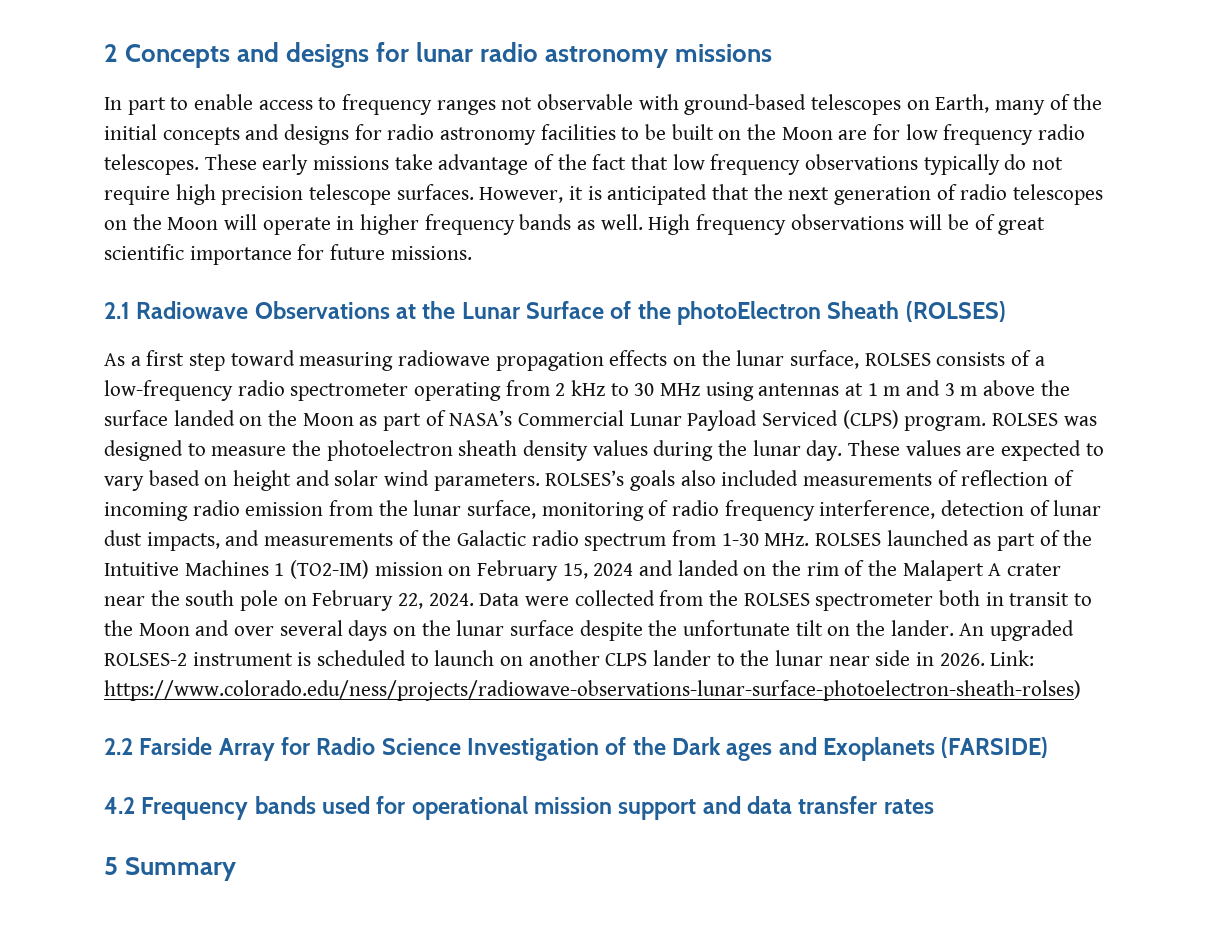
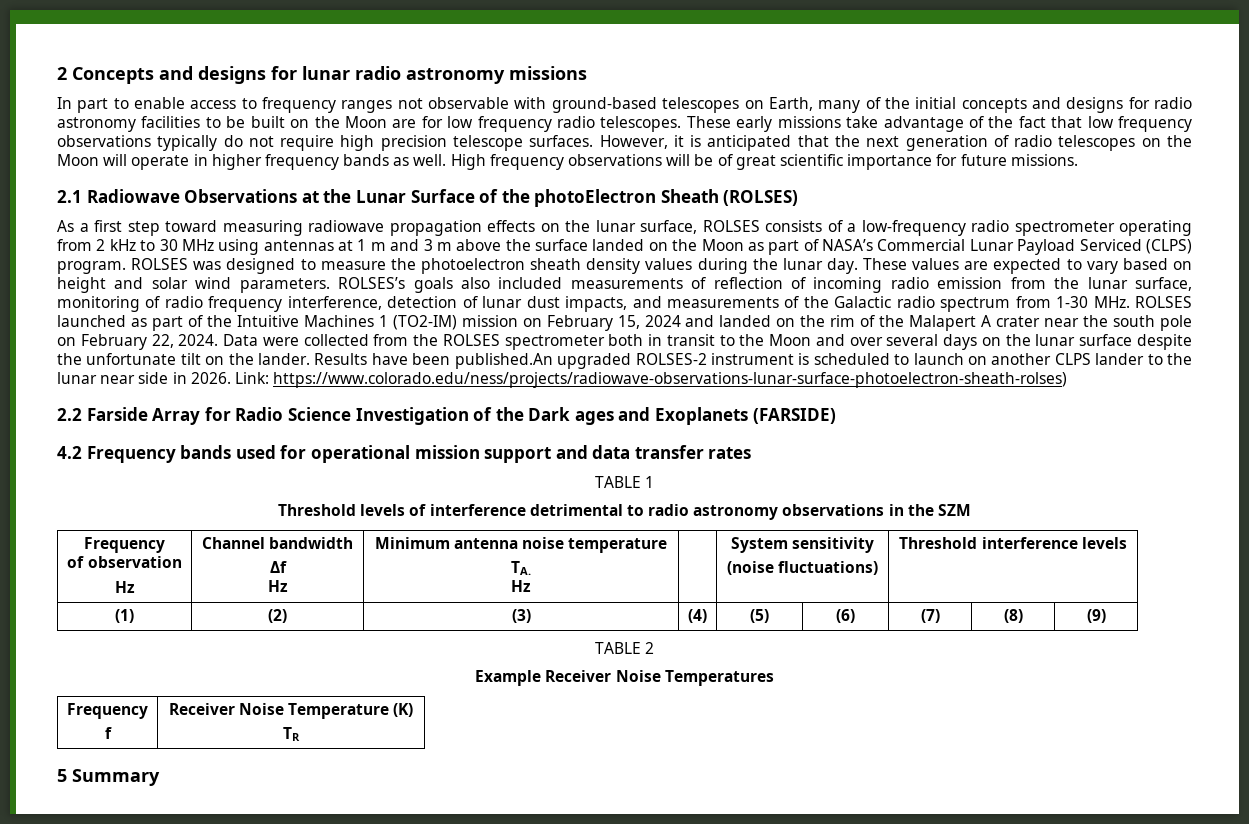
[959,623,985,636] An -> [314,353,553,369] Results have been published.An
(934, 806) none -> [594,476,655,488] [277,504,972,520] [84,537,165,553] [67,556,182,568] [114,581,135,593] [201,537,354,549] [269,561,287,573] [267,580,288,592] [374,537,668,553] [511,561,531,575] [511,580,531,592] [730,537,875,553] [726,561,879,575] [899,537,1127,549] [115,609,134,623] [268,609,287,623] [511,609,531,623] [688,609,707,623] [750,609,769,623] [836,609,855,623] [920,609,940,623] [1003,609,1023,623] [1086,609,1106,623] [594,642,655,654] [475,670,774,686] [67,703,148,719] [104,727,112,739] [168,703,414,719] [283,727,300,741] // TABLE 1 // Threshold levels of interference detrimental to radio astronomy observations in the SZM // Frequency // of observation // Hz | Channel bandwidth // Δf // Hz | Minimum antenna noise temperature // TA. // Hz | | System sensitivity // (noise fluctuations) | Threshold interference levels // (1) | (2) | (3) | (4) | (5) | (6) | (7) | (8) | (9) // TABLE 2 // Example Receiver Noise Temperatures // Frequency // f | Receiver Noise Temperature (K) // TR

